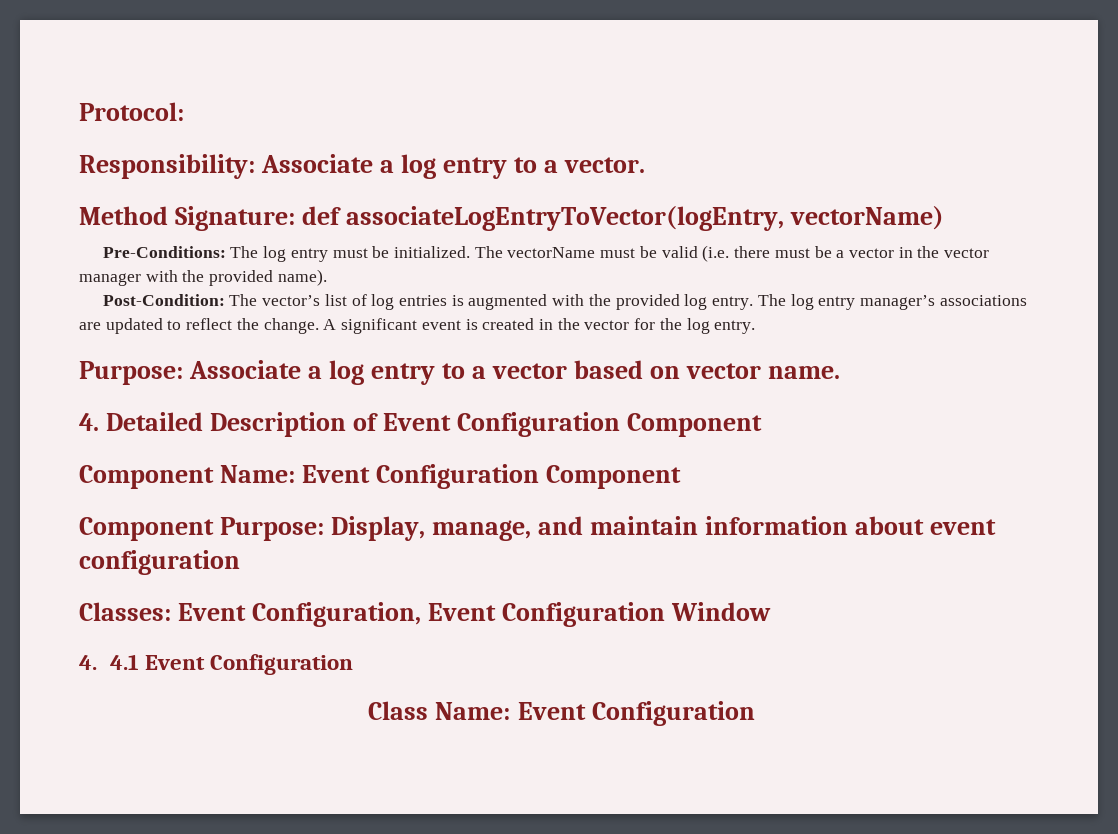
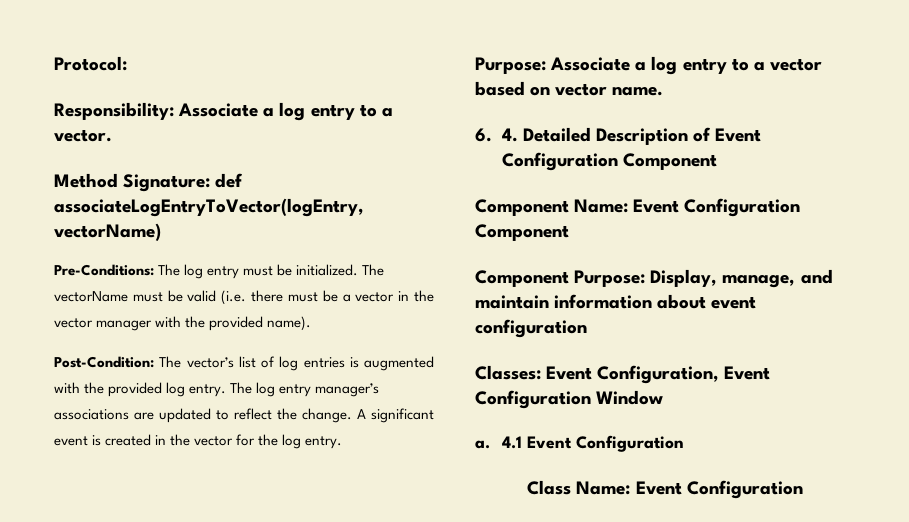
(841, 372) none -> [475,128,492,142] 6.
[79,655,97,670] 4. -> [475,440,490,449] a.

